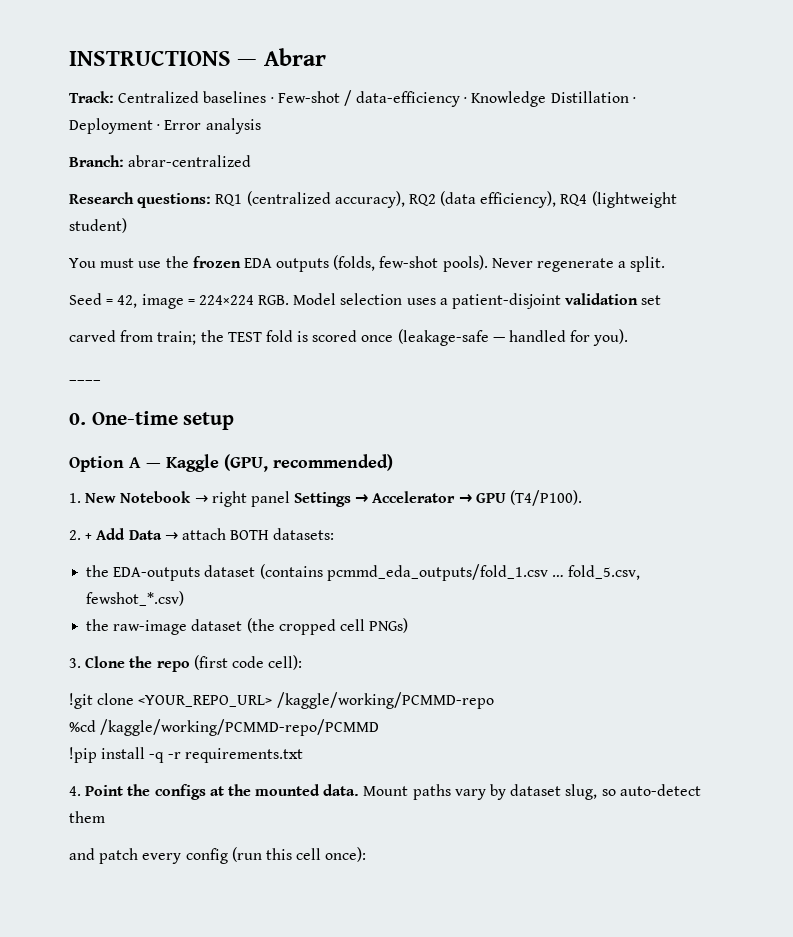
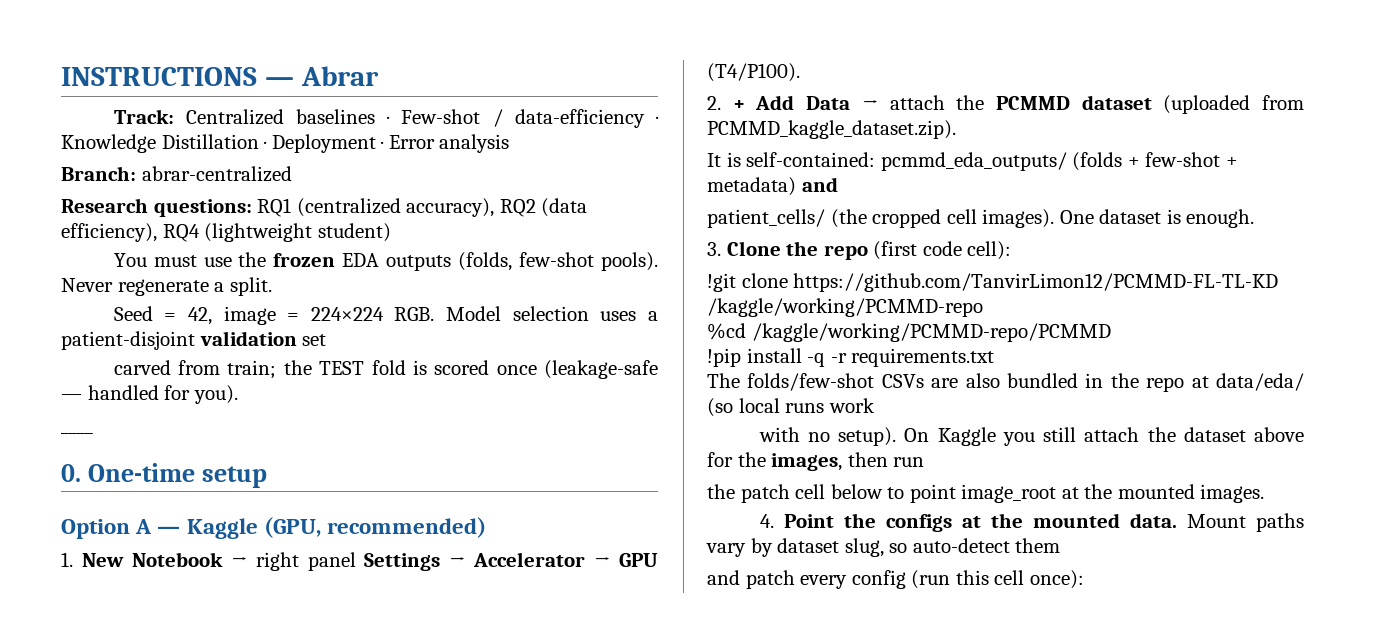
[230,528,335,540] [86,564,641,581] [86,591,185,606] [86,618,409,635] BOTH datasets: // the EDA-outputs dataset (contains pcmmd_eda_outputs/fold_1.csv … fold_5.csv, fewshot_*.csv) // the raw-image dataset (the cropped cell PNGs) -> [956,95,1304,114] [707,120,956,139] [707,152,1238,171] [707,177,838,196] [707,209,1255,228] the PCMMD dataset (uploaded from PCMMD_kaggle_dataset.zip). // It is self-contained: pcmmd_eda_outputs/ (folds + few-shot + metadata) and // patient_cells/ (the cropped cell images). One dataset is enough.
[138,695,273,707] <YOUR_REPO_URL> -> [793,273,1279,292] https://github.com/TanvirLimon12/PCMMD-FL-TL-KD
(303, 755) none -> [707,373,1304,392] [707,398,875,417] [758,427,1304,446] [707,452,925,471] [707,484,1265,503] // The folds/few-shot CSVs are also bundled in the repo at data/eda/ (so local runs work // with no setup). On Kaggle you still attach the dataset above for the images, then run // the patch cell below to point image_root at the mounted images.

